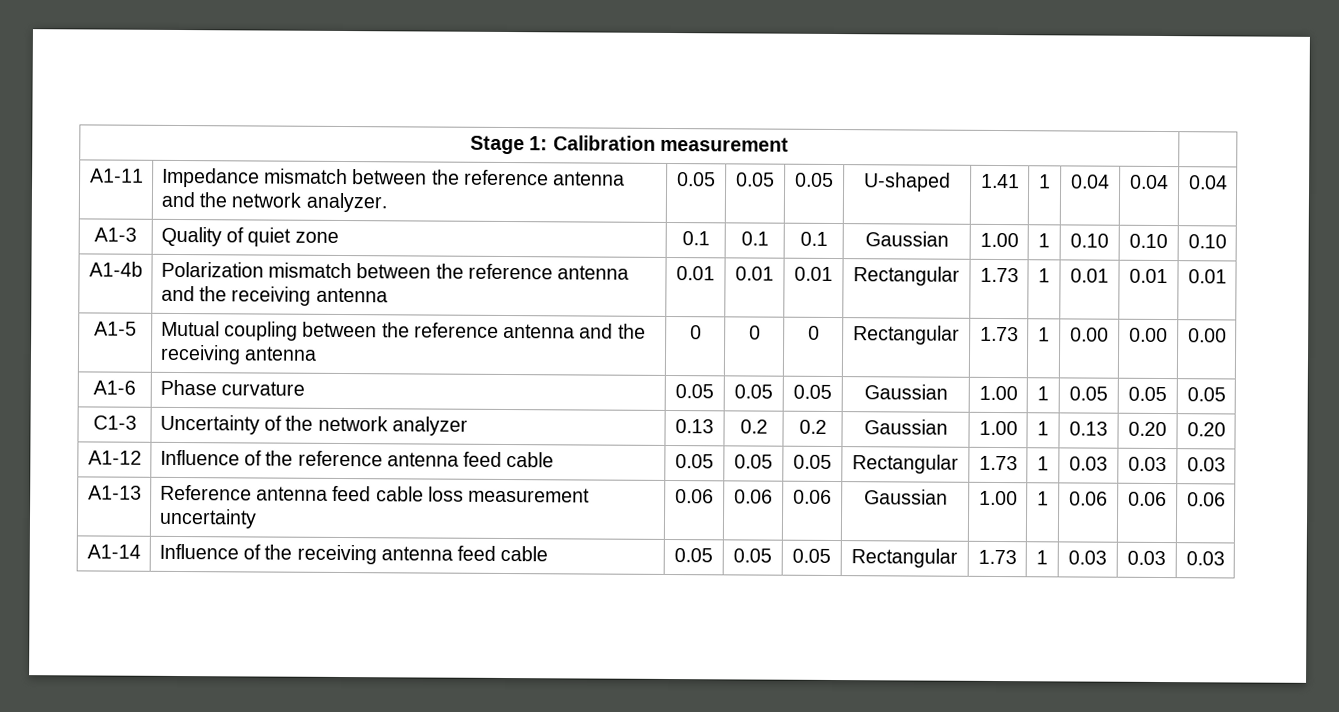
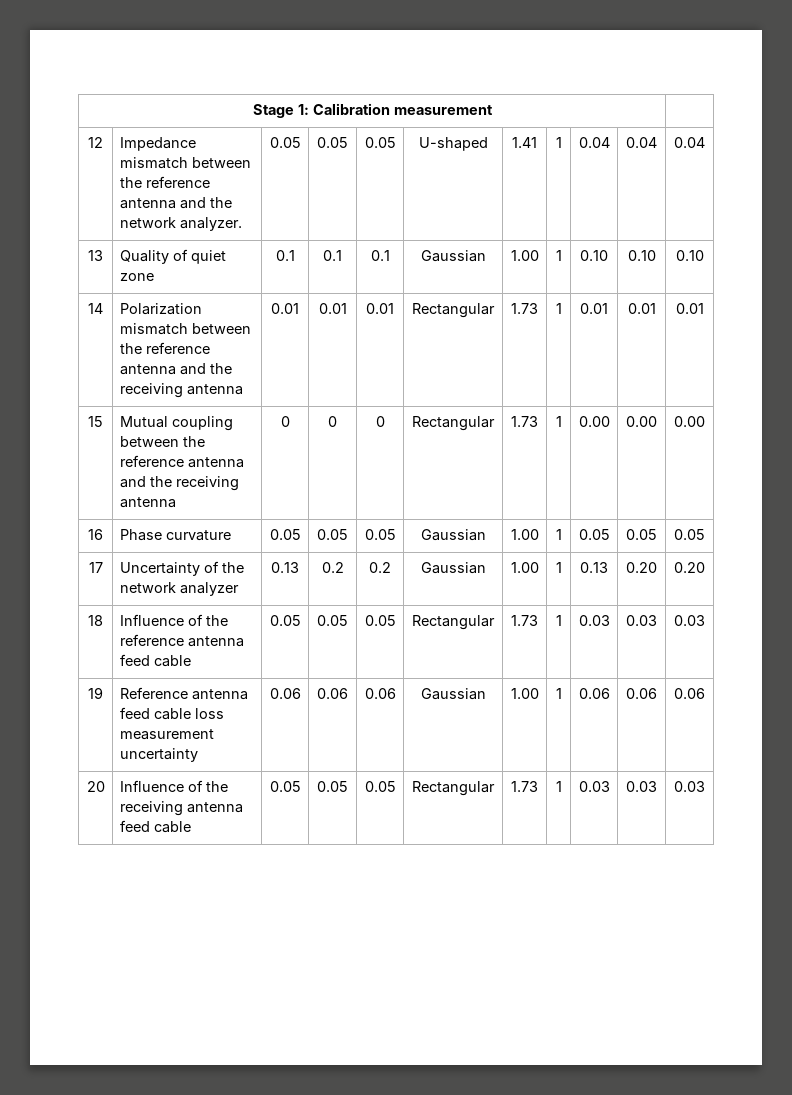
[89,168,144,183] A1-11 -> [88,137,103,148] 12
[94,227,137,242] A1-3 -> [88,250,103,261] 13
[88,261,143,277] A1-4b -> [88,303,103,314] 14
[94,321,137,336] A1-5 -> [88,416,103,427] 15
[93,380,136,395] A1-6 -> [88,529,103,540] 16
[92,415,137,430] C1-3 -> [88,562,103,573] 17
[87,450,142,465] A1-12 -> [88,615,103,626] 18
[87,485,142,500] A1-13 -> [88,687,103,699] 19
[86,544,141,559] A1-14 -> [86,781,105,792] 20

